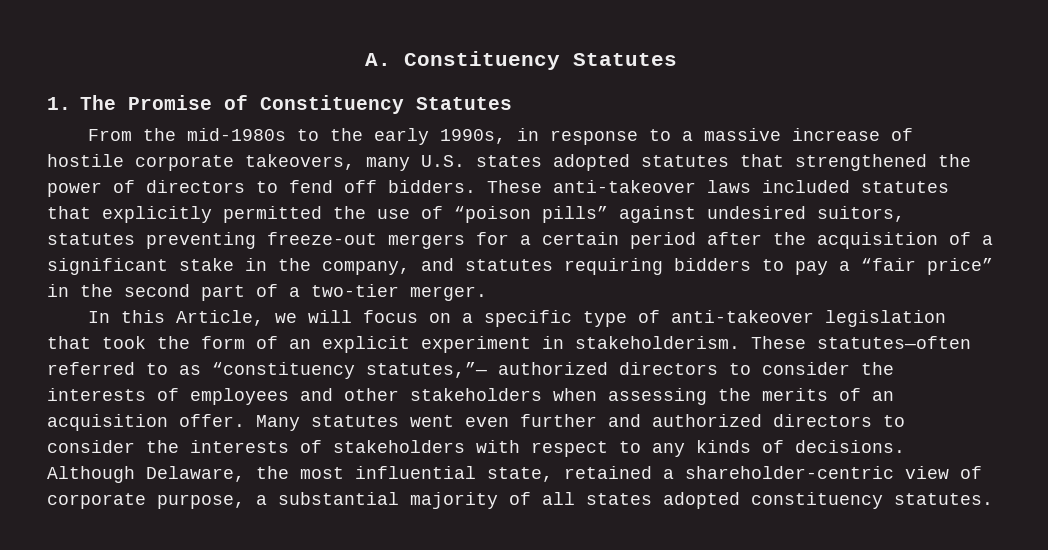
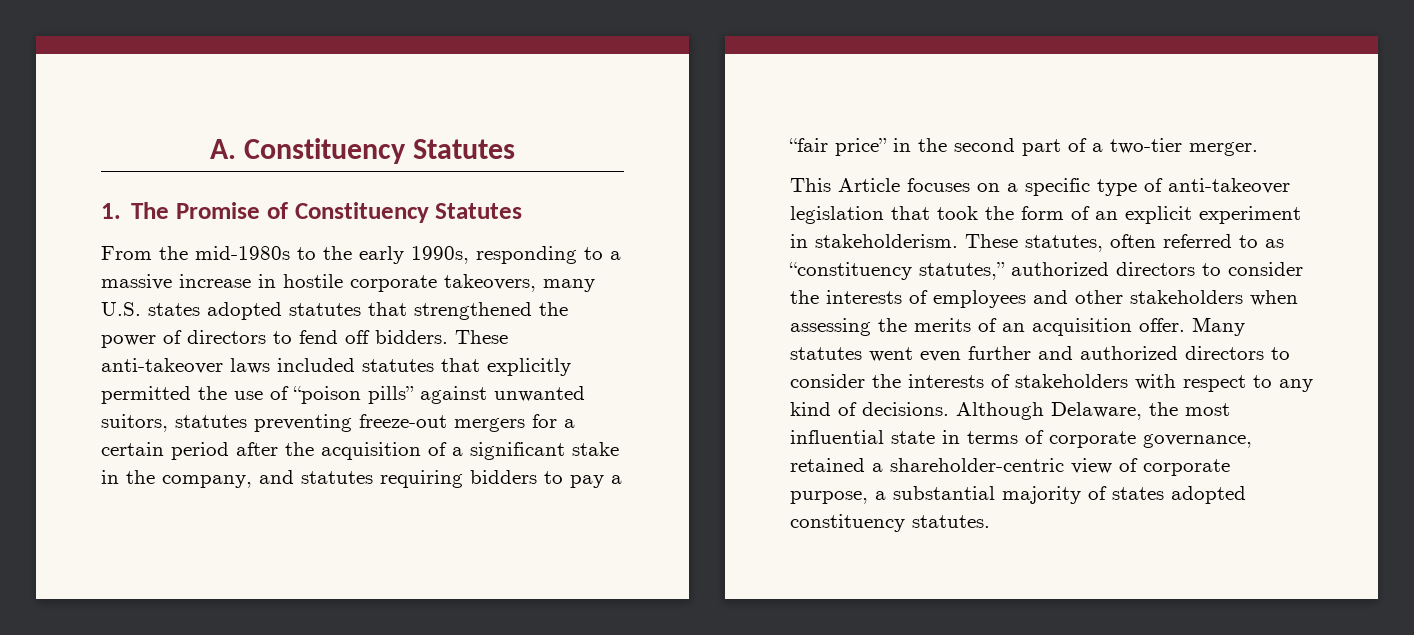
[516,128,638,145] in response -> [476,246,577,264] responding
[890,128,913,141] of -> [258,274,276,288] in
[707,206,806,219] undesired -> [494,386,585,402] unwanted
[87,310,418,326] In this Article, we will focus -> [790,178,970,192] This Article focuses
[817,336,971,349] statutes—often -> [1025,234,1156,252] statutes, often
[366,362,487,378] statutes,”— -> [919,262,1005,280] statutes,”
[696,440,751,453] kinds -> [790,402,831,416] kind
[487,467,553,482] state, -> [891,430,1252,448] state in terms of corporate governance,
[542,492,575,505] all -> (1107, 493) none

